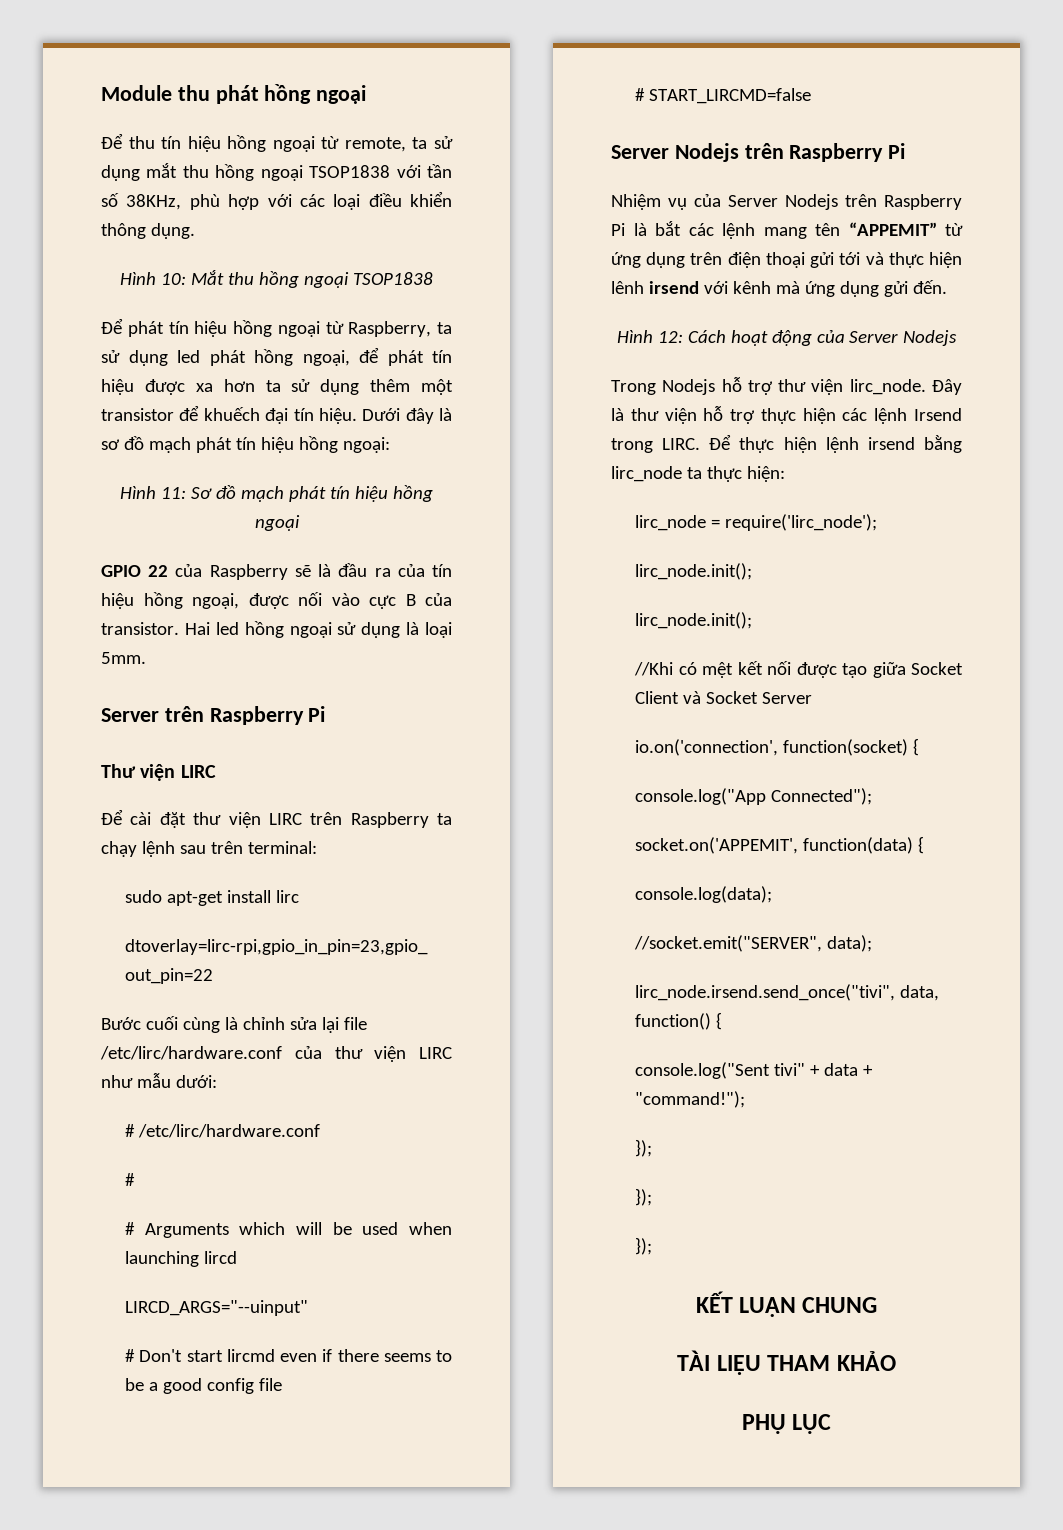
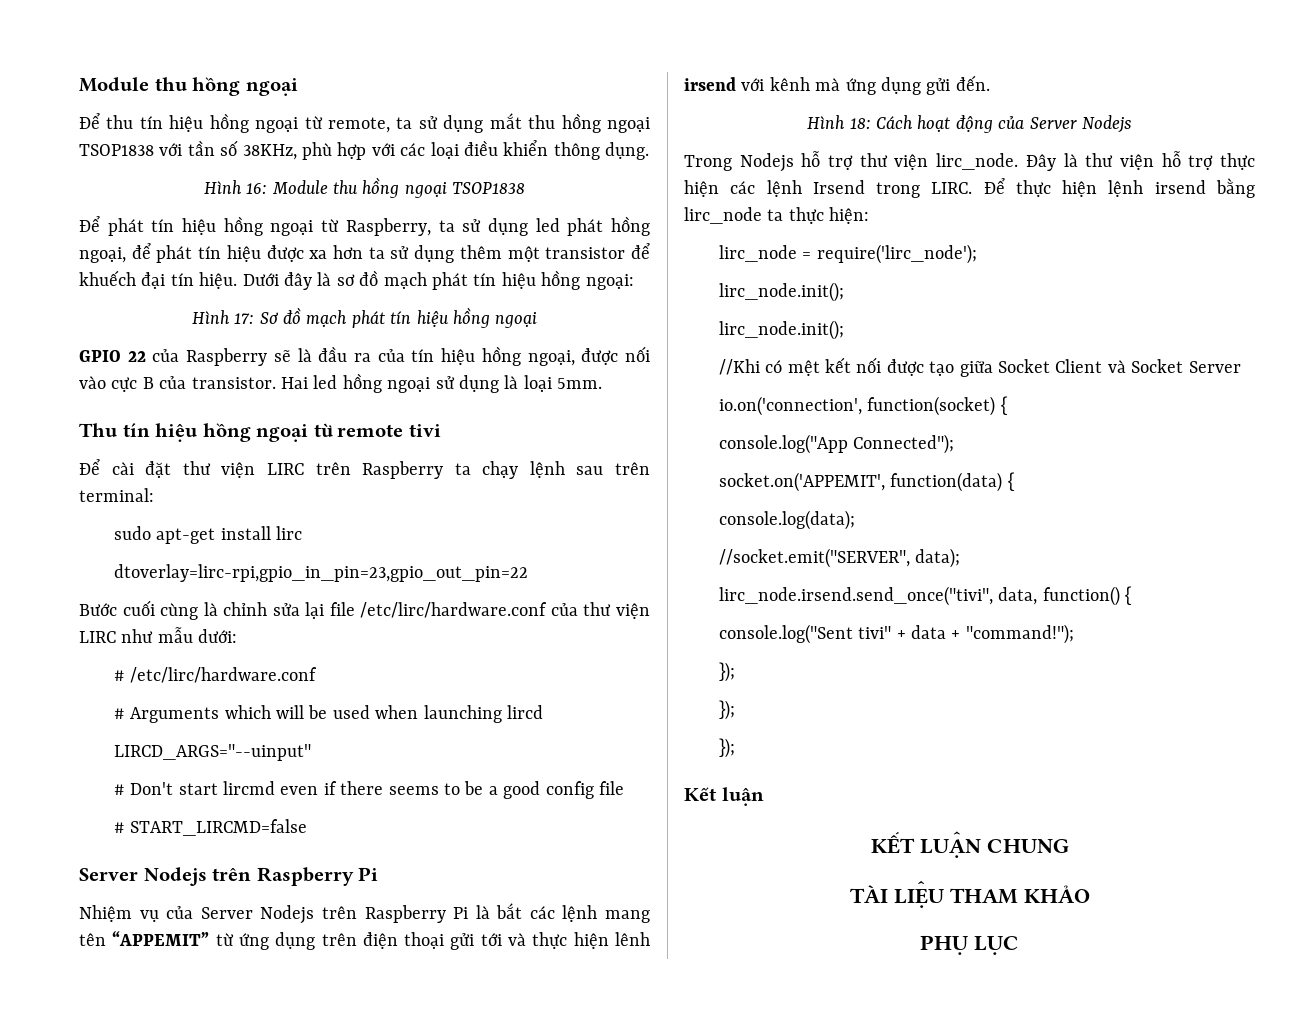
[101,85,259,104] Module thu phát -> [79,77,187,92] Module thu
[161,270,225,285] 10: Mắt -> [246,180,328,194] 16: Module
[161,487,187,499] 11: -> [234,313,255,324] 17:
[101,706,326,725] [101,764,216,781] Server trên Raspberry Pi // Thư viện LIRC -> [79,423,441,442] Thu tín hiệu hồng ngoại từ remote tivi
[125,1222,136,1235] // # -> (125, 713) none
[657,331,683,343] 12: -> [849,118,871,129] 18:
(653, 1246) none -> [684,787,764,806] // Kết luận

